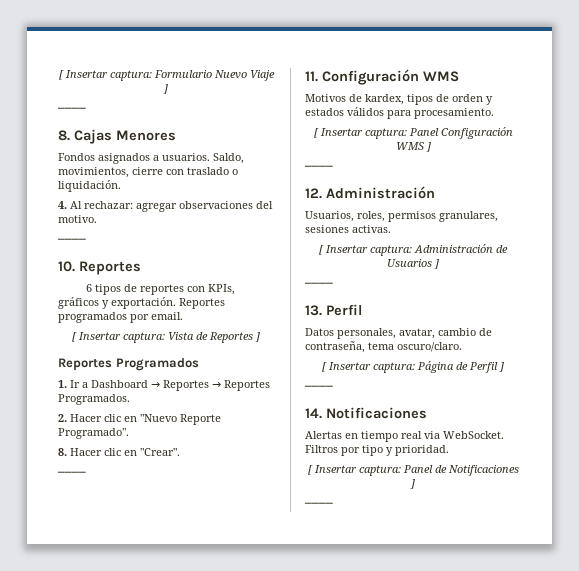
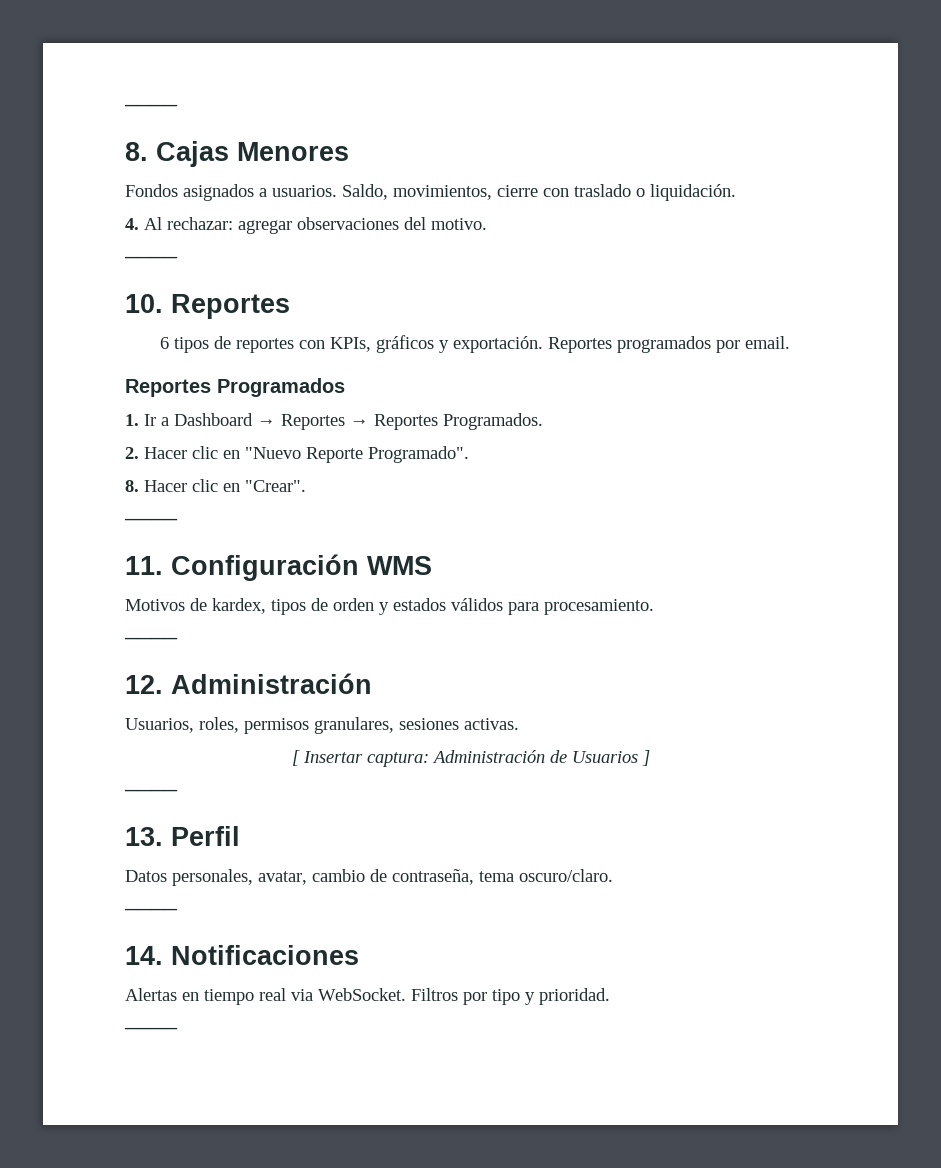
[58,70,275,81] [163,84,168,94] [ Insertar captura: Formulario Nuevo Viaje ] // -> (124, 107) none
[72,332,260,343] // [ Insertar captura: Vista de Reportes ] -> (790, 342) none
[313,127,513,139] [395,142,431,152] // [ Insertar captura: Panel Configuración WMS ] -> (654, 607) none
[322,361,504,373] // [ Insertar captura: Página de Perfil ] -> (613, 875) none
[307,465,519,476] [410,479,415,489] // [ Insertar captura: Panel de Notificaciones ] -> (610, 996) none

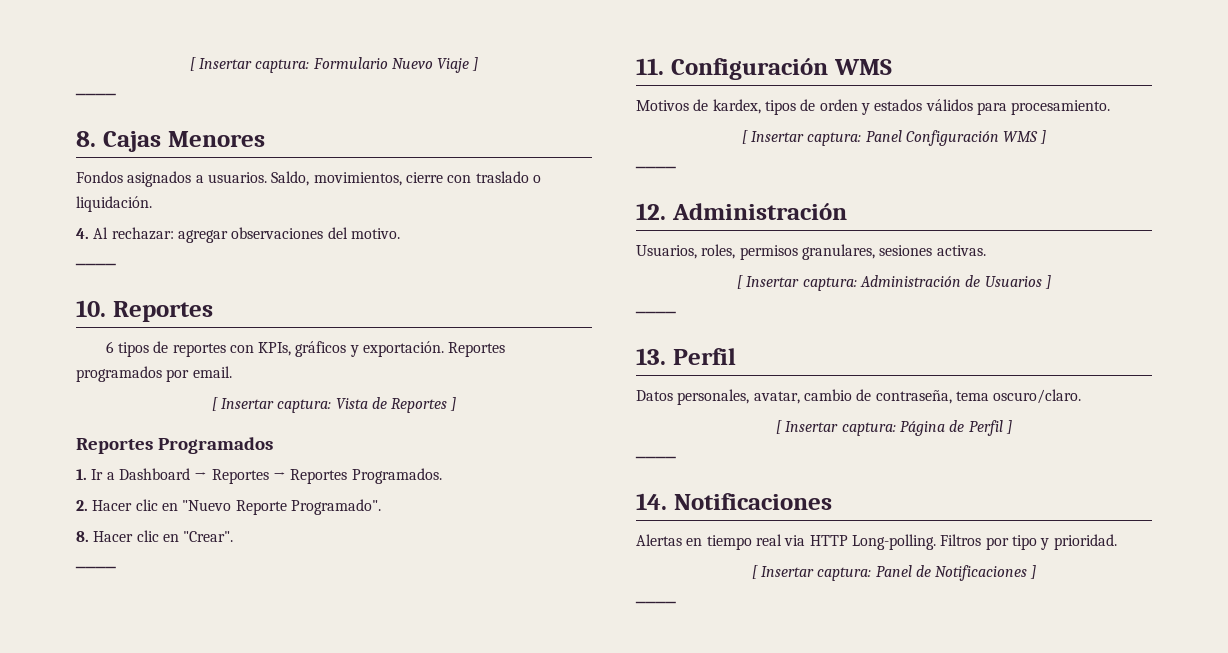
(124, 107) none -> [189,57,479,73] [ Insertar captura: Formulario Nuevo Viaje ] //
(790, 342) none -> [211,397,457,413] // [ Insertar captura: Vista de Reportes ]
(654, 607) none -> [741,130,1047,146] // [ Insertar captura: Panel Configuración WMS ]
(613, 875) none -> [776,420,1012,436] // [ Insertar captura: Página de Perfil ]
[318,988,406,1001] WebSocket. -> [809,534,936,550] HTTP Long-polling.
(610, 996) none -> [751,565,1037,581] // [ Insertar captura: Panel de Notificaciones ]

